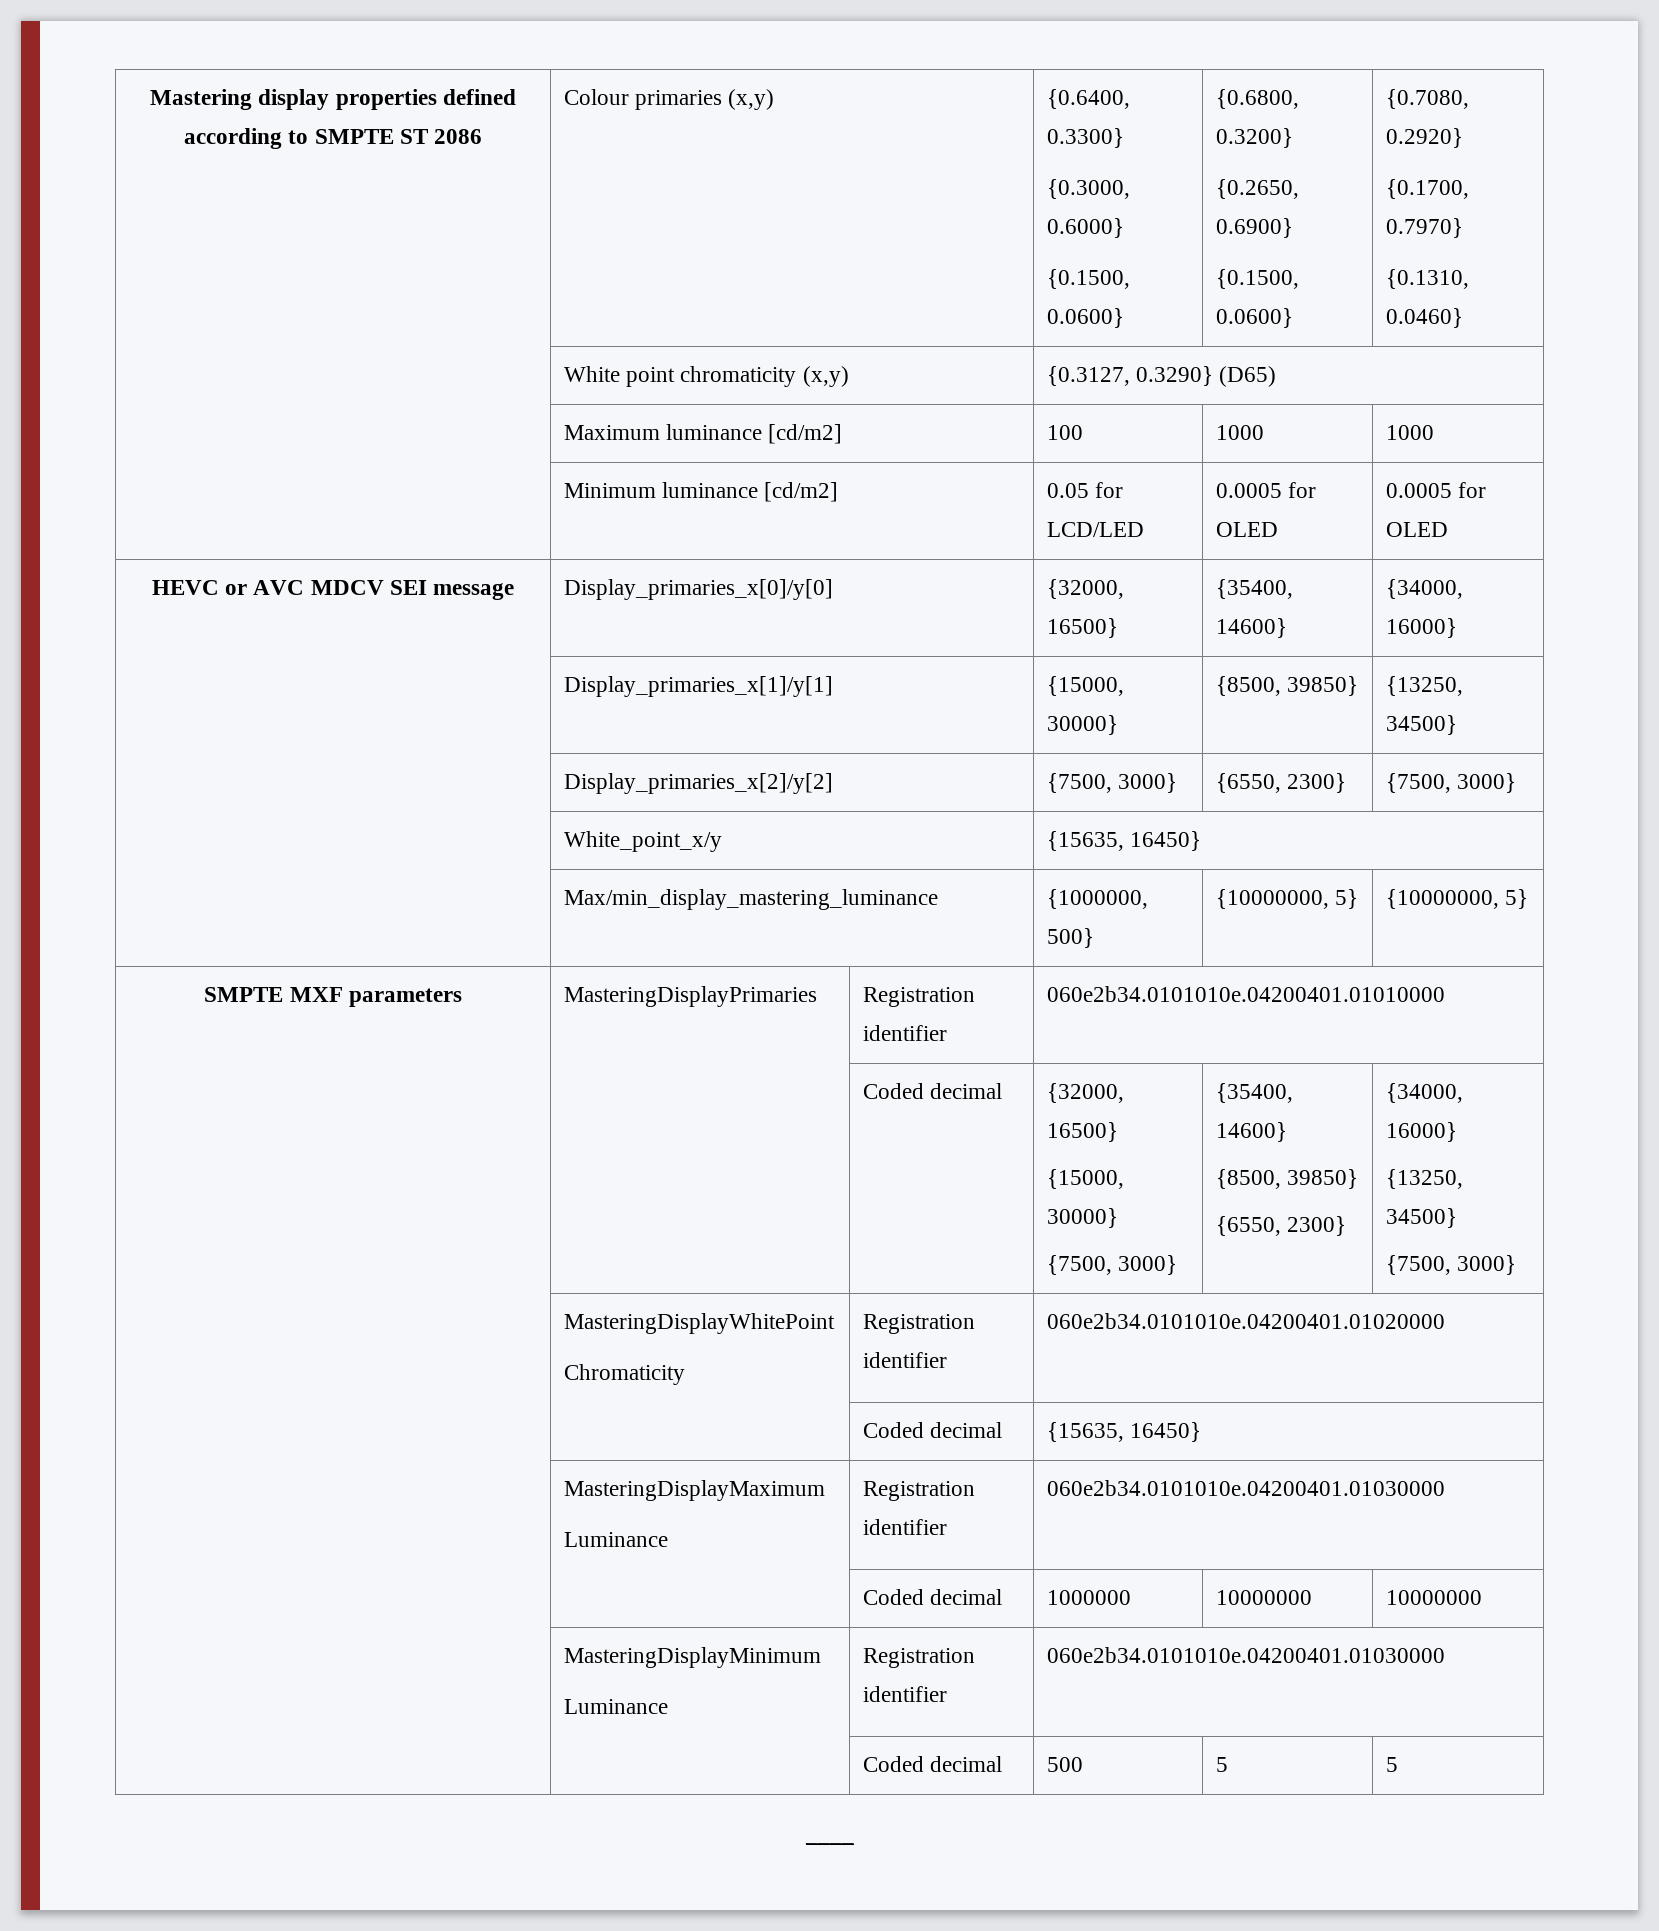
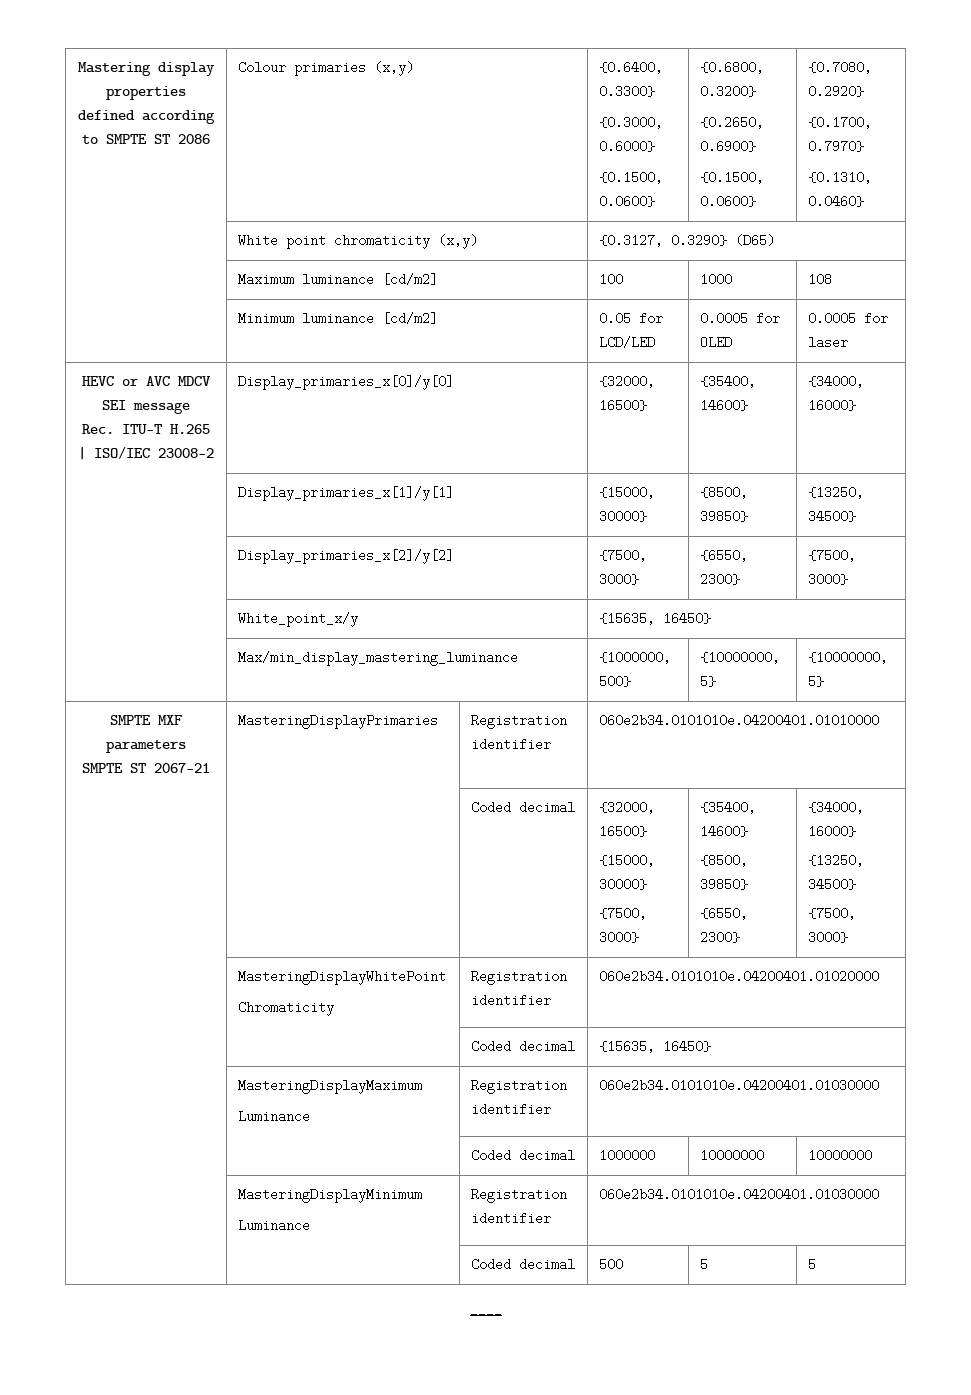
[1385,425,1434,440] 1000 -> [807,273,832,286] 108
[1385,522,1448,537] OLED -> [807,336,848,349] laser
(515, 591) none -> [82,424,210,434] [78,446,214,460] // Rec. ITU-T H.265 | ISO/IEC 23008-2
(462, 997) none -> [82,763,210,773] // SMPTE ST 2067-21

